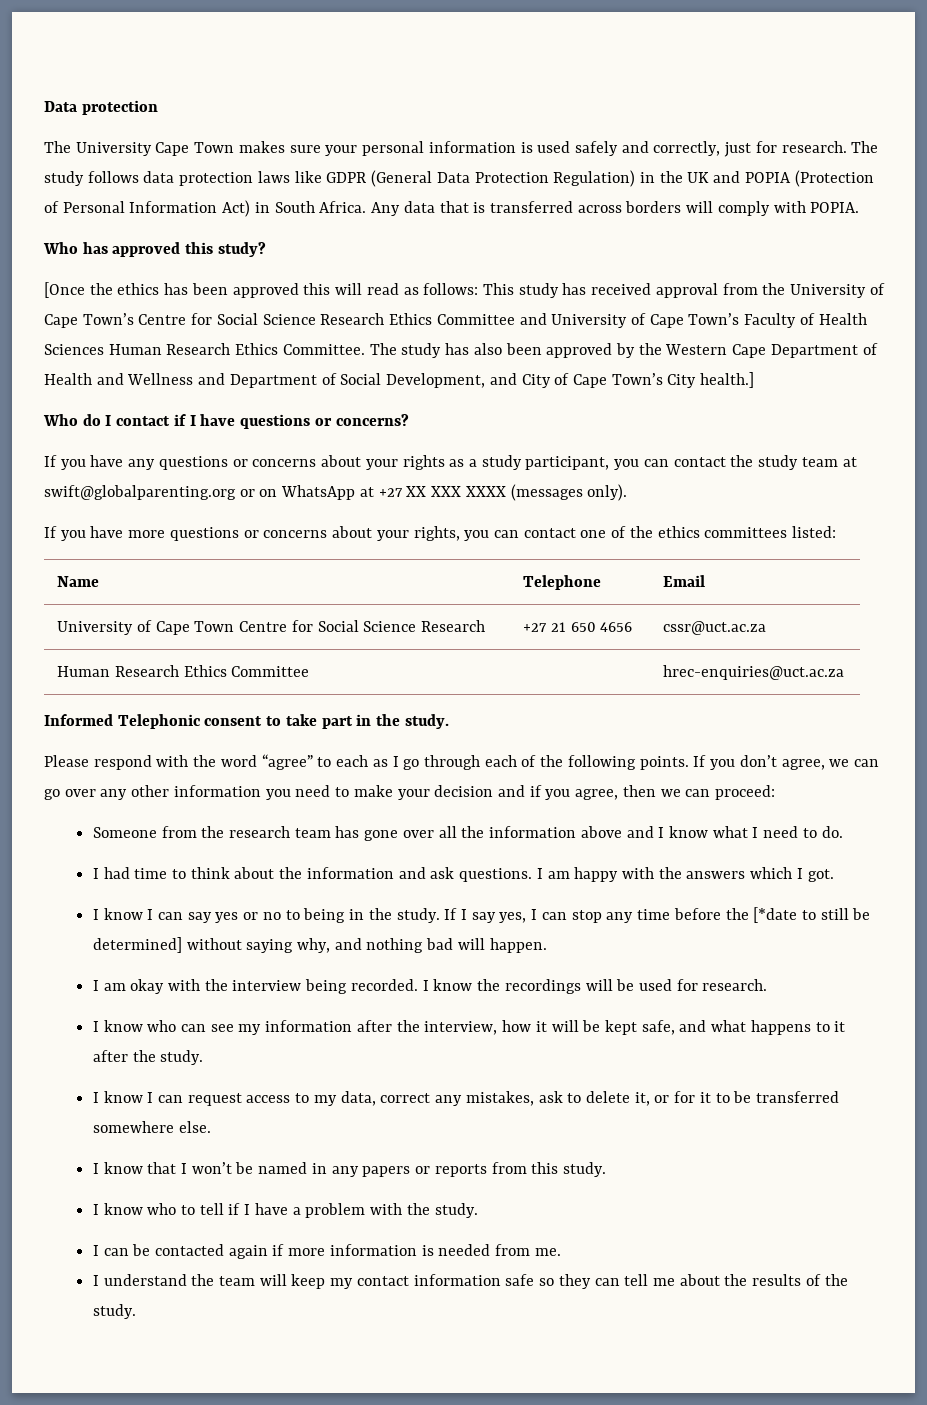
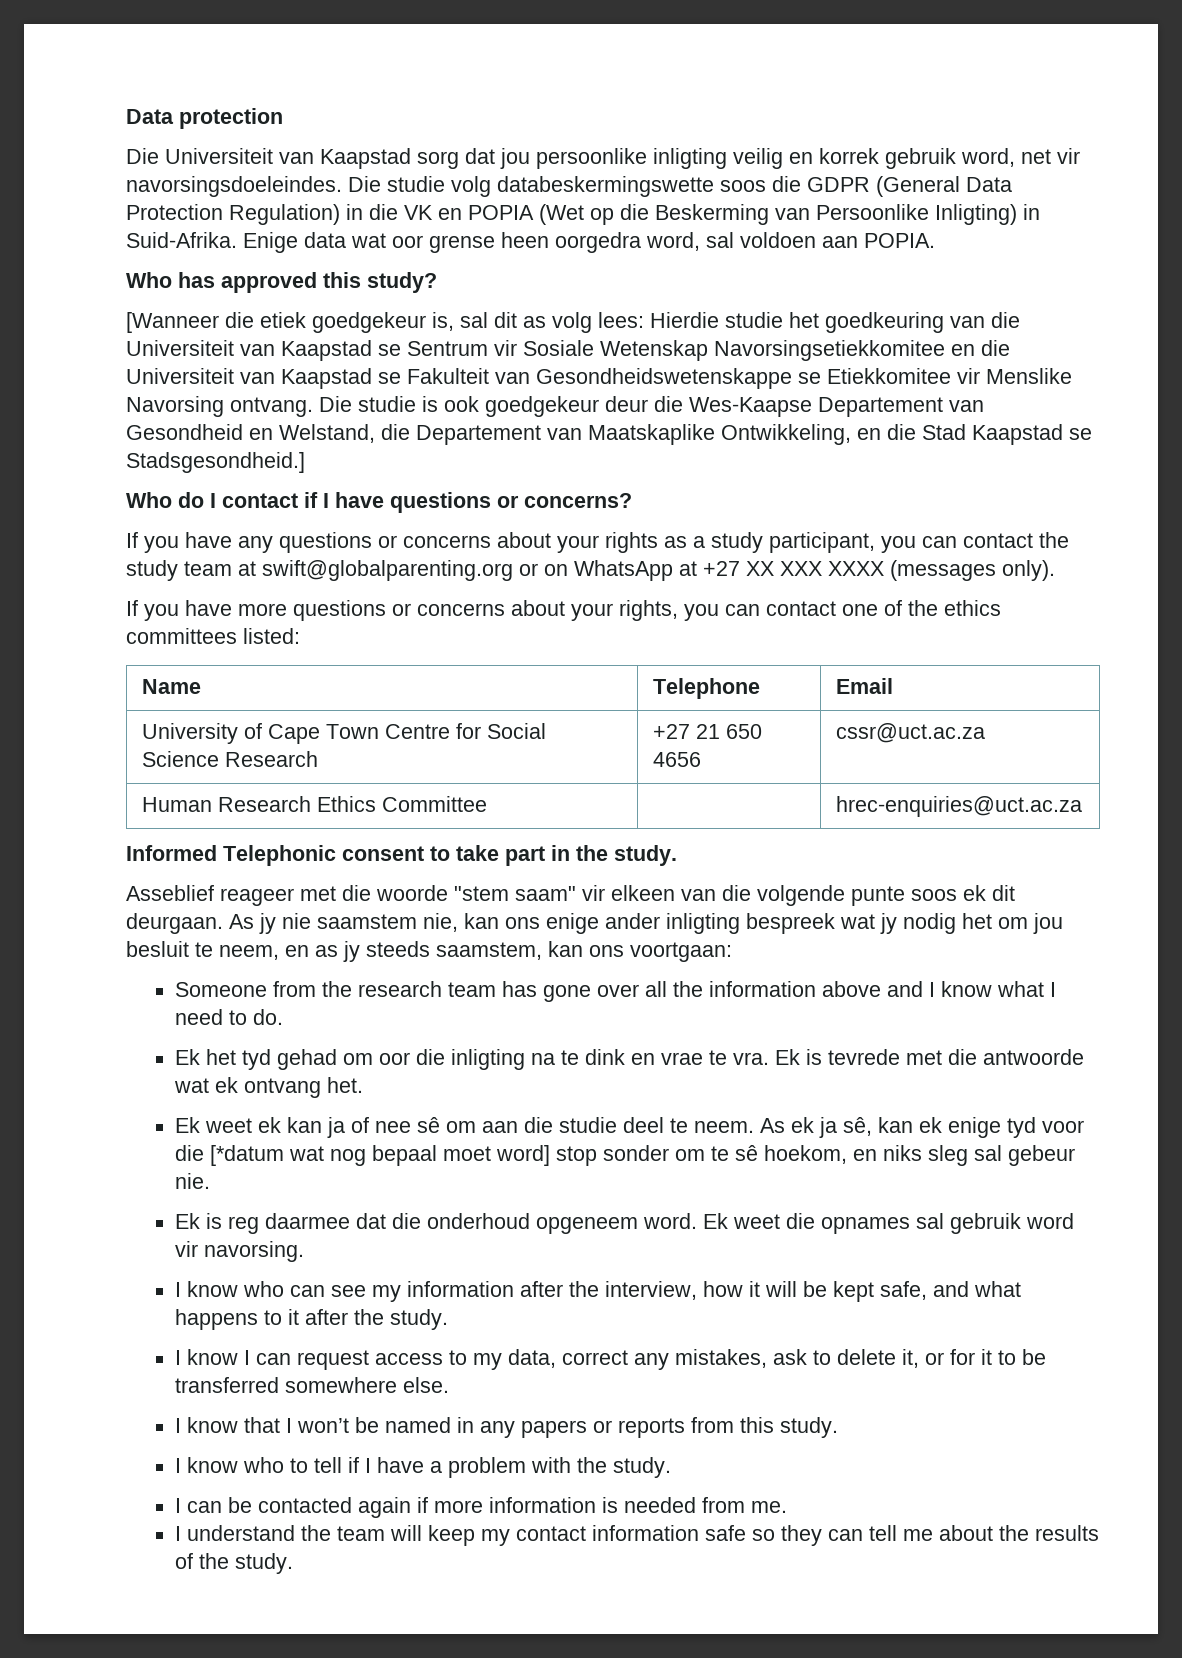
[44,141,879,157] [44,171,322,186] The University Cape Town makes sure your personal information is used safely and correctly, just for research. The study follows data protection laws like -> [126,148,1080,169] [126,176,801,197] Die Universiteit van Kaapstad sorg dat jou persoonlike inligting veilig en korrek gebruik word, net vir navorsingsdoeleindes. Die studie volg databeskermingswette soos die
[659,170,874,187] [44,200,806,217] the UK and POPIA (Protection of Personal Information Act) in South Africa. Any data that is transferred across borders will comply with -> [369,204,1040,225] [126,232,858,253] die VK en POPIA (Wet op die Beskerming van Persoonlike Inligting) in Suid-Afrika. Enige data wat oor grense heen oorgedra word, sal voldoen aan
[44,282,885,298] [44,313,867,328] [44,343,878,358] [44,372,755,388] [Once the ethics has been approved this will read as follows: This study has received approval from the University of Cape Town’s Centre for Social Science Research Ethics Committee and University of Cape Town’s Faculty of Health Sciences Human Research Ethics Committee. The study has also been approved by the Western Cape Department of Health and Wellness and Department of Social Development, and City of Cape Town’s City health.] -> [126,312,1020,333] [126,340,1010,361] [126,368,1072,389] [126,396,984,417] [126,424,1092,445] [126,452,305,473] [Wanneer die etiek goedgekeur is, sal dit as volg lees: Hierdie studie het goedkeuring van die Universiteit van Kaapstad se Sentrum vir Sosiale Wetenskap Navorsingsetiekkomitee en die Universiteit van Kaapstad se Fakulteit van Gesondheidswetenskappe se Etiekkomitee vir Menslike Navorsing ontvang. Die studie is ook goedgekeur deur die Wes-Kaapse Departement van Gesondheid en Welstand, die Departement van Maatskaplike Ontwikkeling, en die Stad Kaapstad se Stadsgesondheid.]
[44,754,879,770] [44,785,776,800] Please respond with the word “agree” to each as I go through each of the following points. If you don’t agree, we can go over any other information you need to make your decision and if you agree, then we can proceed: -> [126,885,1015,906] [126,913,1063,934] [126,941,732,962] Asseblief reageer met die woorde "stem saam" vir elkeen van die volgende punte soos ek dit deurgaan. As jy nie saamstem nie, kan ons enige ander inligting bespreek wat jy nodig het om jou besluit te neem, en as jy steeds saamstem, kan ons voortgaan:
[92,867,834,882] [92,907,871,923] [92,937,547,953] [92,979,768,994] I had time to think about the information and ask questions. I am happy with the answers which I got. // I know I can say yes or no to being in the study. If I say yes, I can stop any time before the [*date to still be determined] without saying why, and nothing bad will happen. // I am okay with the interview being recorded. I know the recordings will be used for research. -> [175,1049,1085,1070] [174,1077,364,1098] [175,1117,1085,1138] [175,1145,1076,1166] [175,1173,211,1189] [175,1213,1075,1234] [175,1241,305,1262] Ek het tyd gehad om oor die inligting na te dink en vrae te vra. Ek is tevrede met die antwoorde wat ek ontvang het. // Ek weet ek kan ja of nee sê om aan die studie deel te neem. As ek ja sê, kan ek enige tyd voor die [*datum wat nog bepaal moet word] stop sonder om te sê hoekom, en niks sleg sal gebeur nie. // Ek is reg daarmee dat die onderhoud opgeneem word. Ek weet die opnames sal gebruik word vir navorsing.

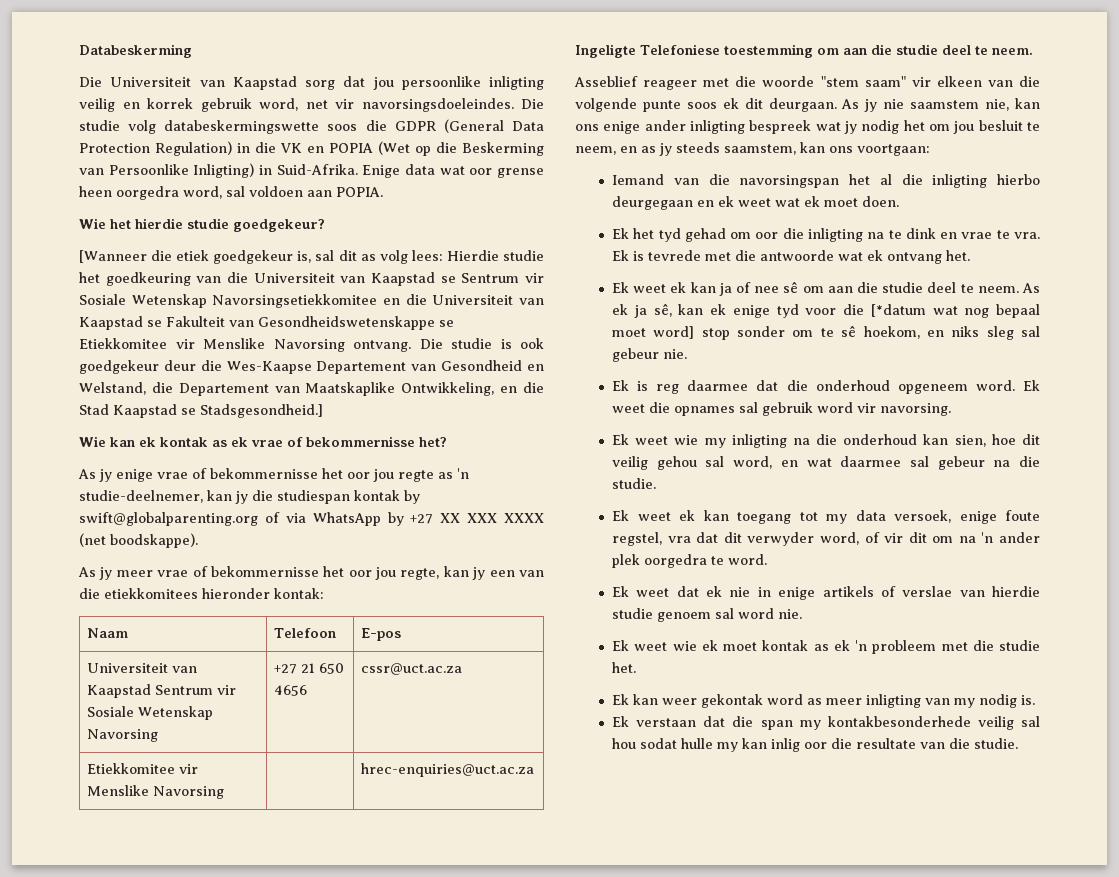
[126,108,283,129] Data protection -> [79,44,192,58] Databeskerming
[126,272,437,293] Who has approved this study? -> [79,218,325,232] Wie het hierdie studie goedgekeur?
[126,492,632,513] [126,532,1069,553] [126,560,1055,581] [126,600,1001,621] [126,628,300,644] [141,679,201,694] [652,678,760,699] [835,678,893,694] [141,723,546,744] [141,751,318,767] Who do I contact if I have questions or concerns? // If you have any questions or concerns about your rights as a study participant, you can contact the study team at swift@globalparenting.org or on WhatsApp at +27 XX XXX XXXX (messages only). // If you have more questions or concerns about your rights, you can contact one of the ethics committees listed: // Name | Telephone | Email // University of Cape Town Centre for Social Science Research -> [79,436,447,447] [78,468,469,482] [79,490,420,504] [79,512,544,526] [79,533,198,548] [78,566,544,580] [79,588,324,599] [86,628,128,638] [273,628,336,638] [360,628,401,641] [86,663,197,673] [86,684,236,698] [86,706,213,720] [86,729,158,742] Wie kan ek kontak as ek vrae of bekommernisse het? // As jy enige vrae of bekommernisse het oor jou regte as 'n studie-deelnemer, kan jy die studiespan kontak by swift@globalparenting.org of via WhatsApp by +27 XX XXX XXXX (net boodskappe). // As jy meer vrae of bekommernisse het oor jou regte, kan jy een van die etiekkomitees hieronder kontak: // Naam | Telefoon | E-pos // Universiteit van Kaapstad Sentrum vir Sosiale Wetenskap Navorsing
[141,796,487,812] [835,796,1082,817] [126,845,677,866] Human Research Ethics Committee | | hrec-enquiries@uct.ac.za // Informed Telephonic consent to take part in the study. -> [86,763,198,774] [86,785,224,799] [360,763,534,777] [575,44,1033,58] Etiekkomitee vir Menslike Navorsing | | hrec-enquiries@uct.ac.za // Ingeligte Telefoniese toestemming om aan die studie deel te neem.
[175,981,1057,1002] [175,1009,284,1025] Someone from the research team has gone over all the information above and I know what I need to do. -> [612,174,1040,188] [612,196,900,210] Iemand van die navorsingspan het al die inligting hierbo deurgegaan en ek weet wat ek moet doen.
[175,1281,1022,1302] [175,1309,449,1330] [175,1349,1047,1370] [175,1377,450,1393] [175,1417,839,1438] [175,1457,672,1478] [175,1497,788,1518] [175,1525,1100,1546] [175,1553,294,1574] I know who can see my information after the interview, how it will be kept safe, and what happens to it after the study. // I know I can request access to my data, correct any mistakes, ask to delete it, or for it to be transferred somewhere else. // I know that I won’t be named in any papers or reports from this study. // I know who to tell if I have a problem with the study. // I can be contacted again if more information is needed from me. // I understand the team will keep my contact information safe so they can tell me about the results of the study. -> [612,434,1040,448] [612,456,1040,470] [612,478,657,489] [612,510,1040,524] [612,532,1041,546] [612,554,768,568] [612,586,1040,600] [612,608,803,622] [612,640,1040,654] [612,662,637,673] [612,694,1036,708] [612,716,1040,730] [612,738,1019,752] Ek weet wie my inligting na die onderhoud kan sien, hoe dit veilig gehou sal word, en wat daarmee sal gebeur na die studie. // Ek weet ek kan toegang tot my data versoek, enige foute regstel, vra dat dit verwyder word, of vir dit om na 'n ander plek oorgedra te word. // Ek weet dat ek nie in enige artikels of verslae van hierdie studie genoem sal word nie. // Ek weet wie ek moet kontak as ek 'n probleem met die studie het. // Ek kan weer gekontak word as meer inligting van my nodig is. // Ek verstaan dat die span my kontakbesonderhede veilig sal hou sodat hulle my kan inlig oor die resultate van die studie.

